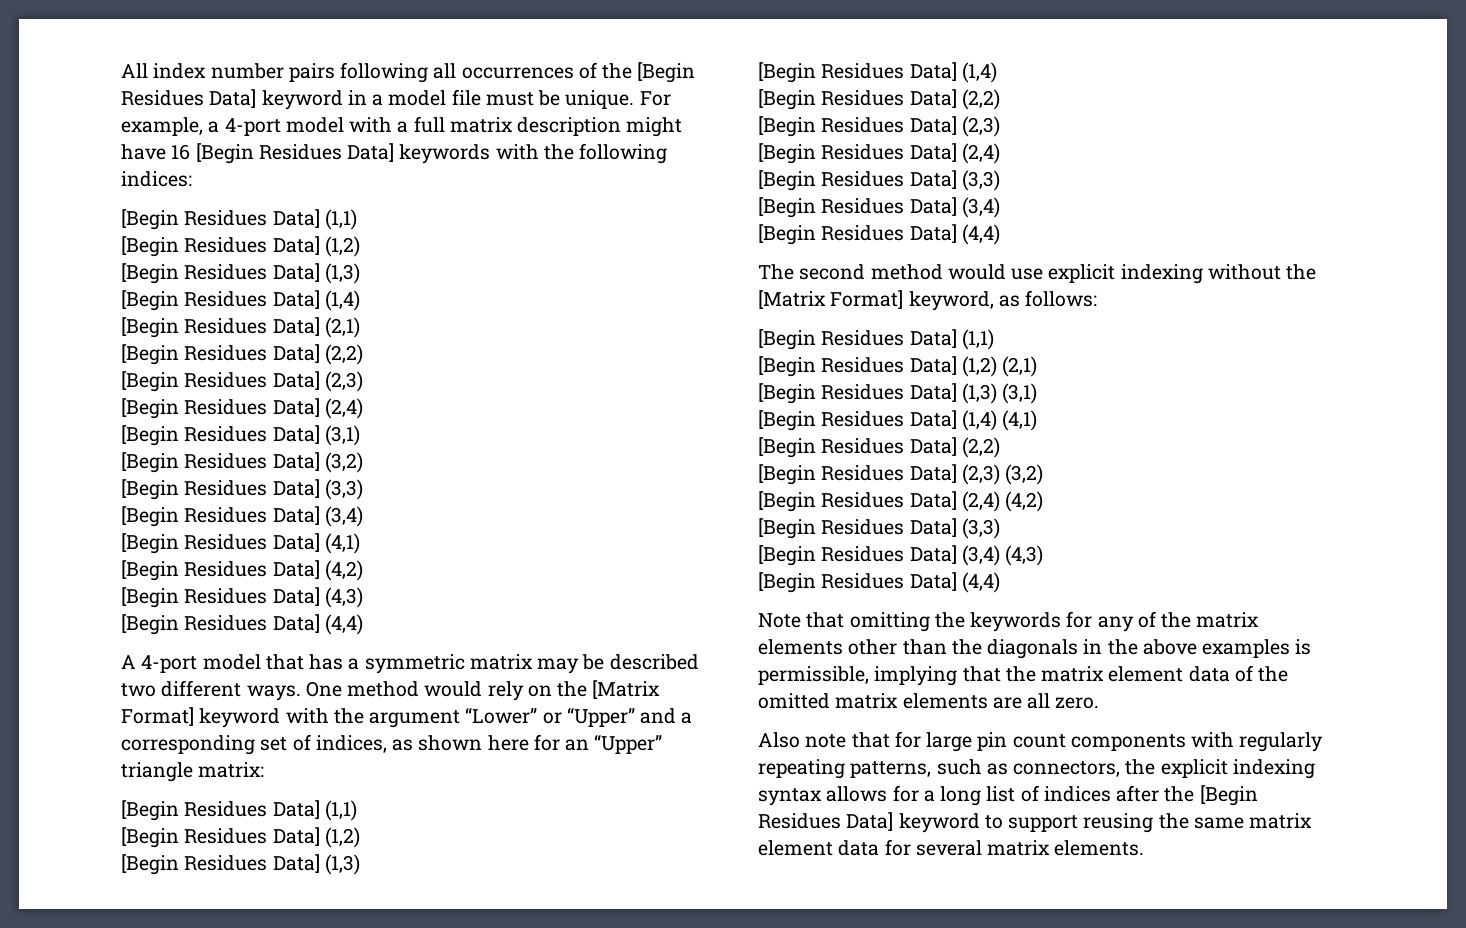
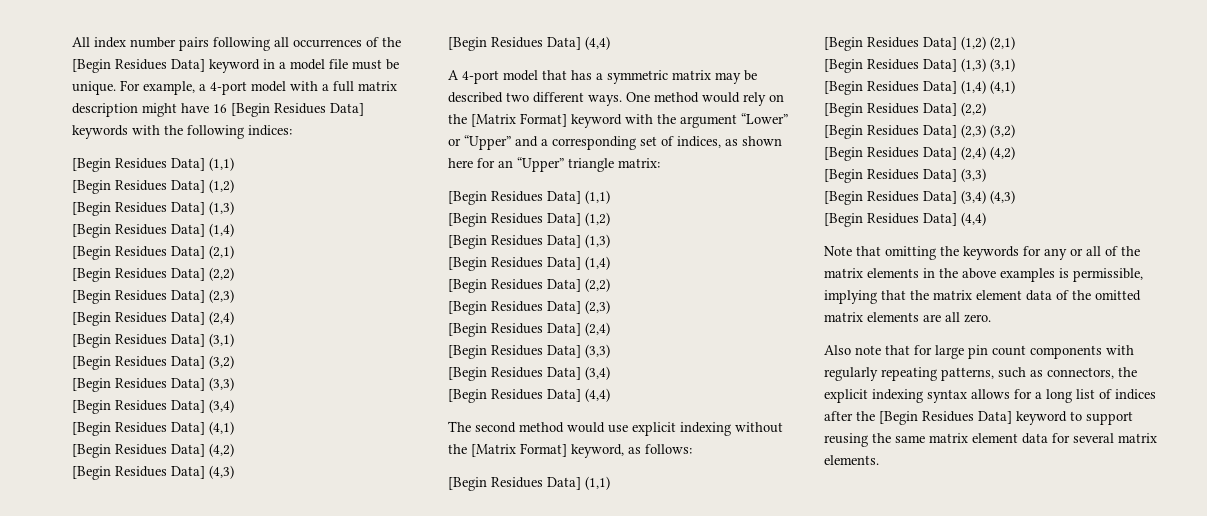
(1134, 624) none -> [1070,246,1101,256] or all
[848,639,1079,659] other than the diagonals -> (919, 273) none

